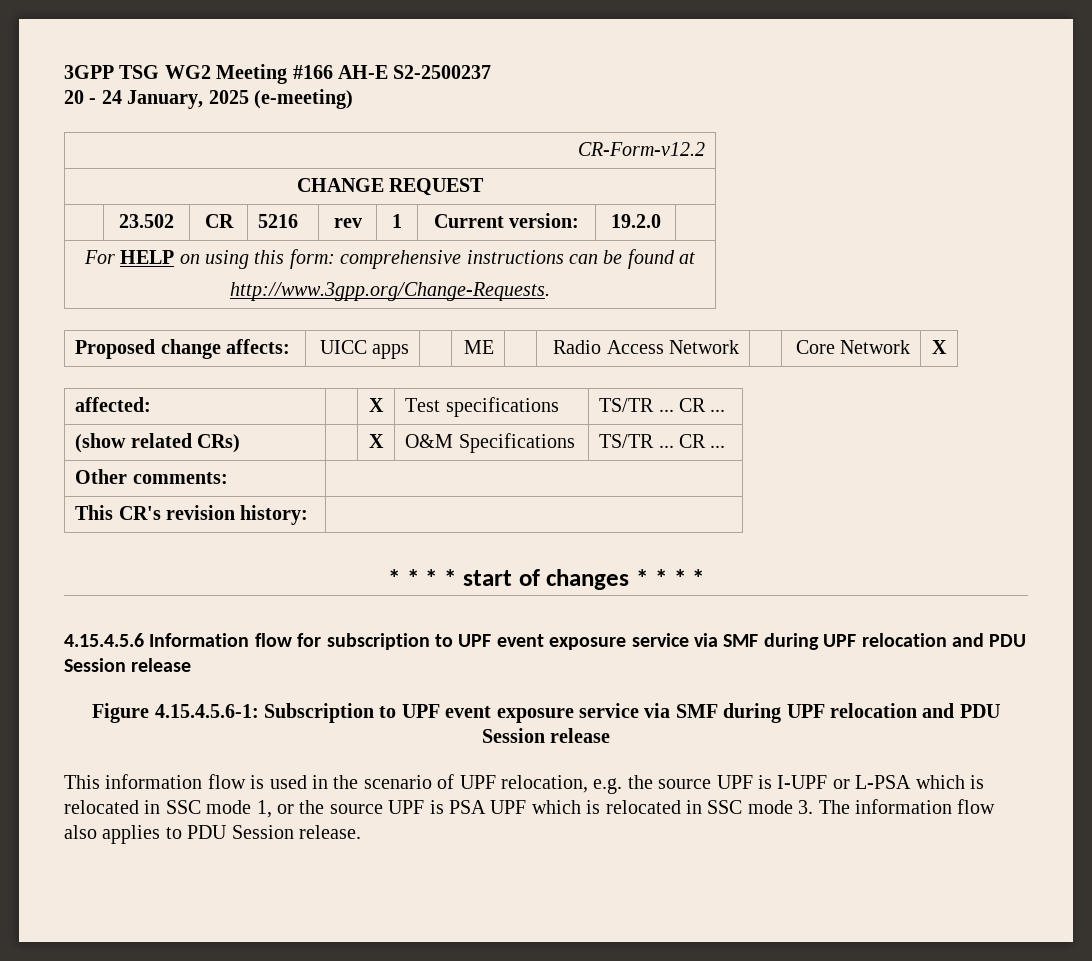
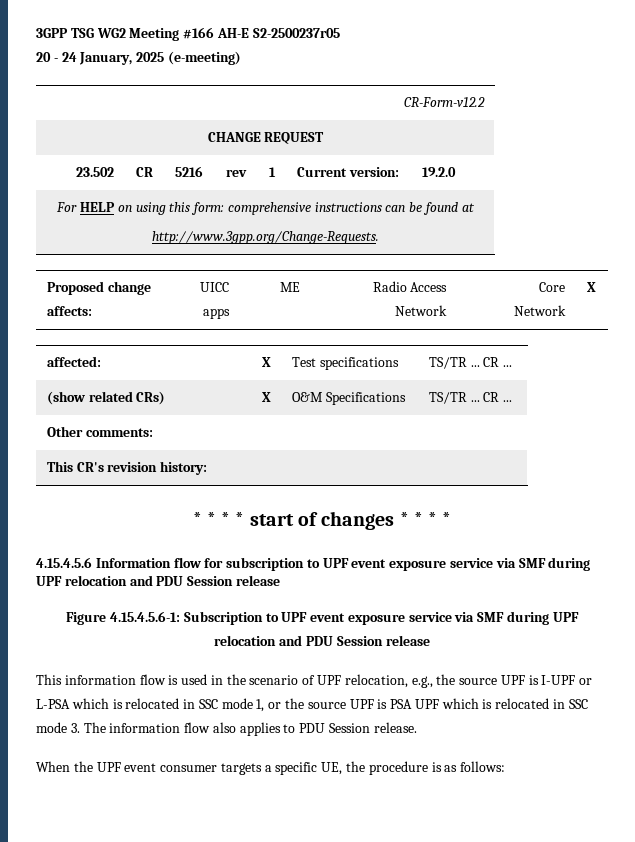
[393,65,492,79] S2-2500237 -> [252,28,340,38] S2-2500237r05
[593,778,623,794] e.g. -> [411,676,433,688] e.g.,
(361, 832) none -> [36,761,506,775] // When the UPF event consumer targets a specific UE, the procedure is as follows:

